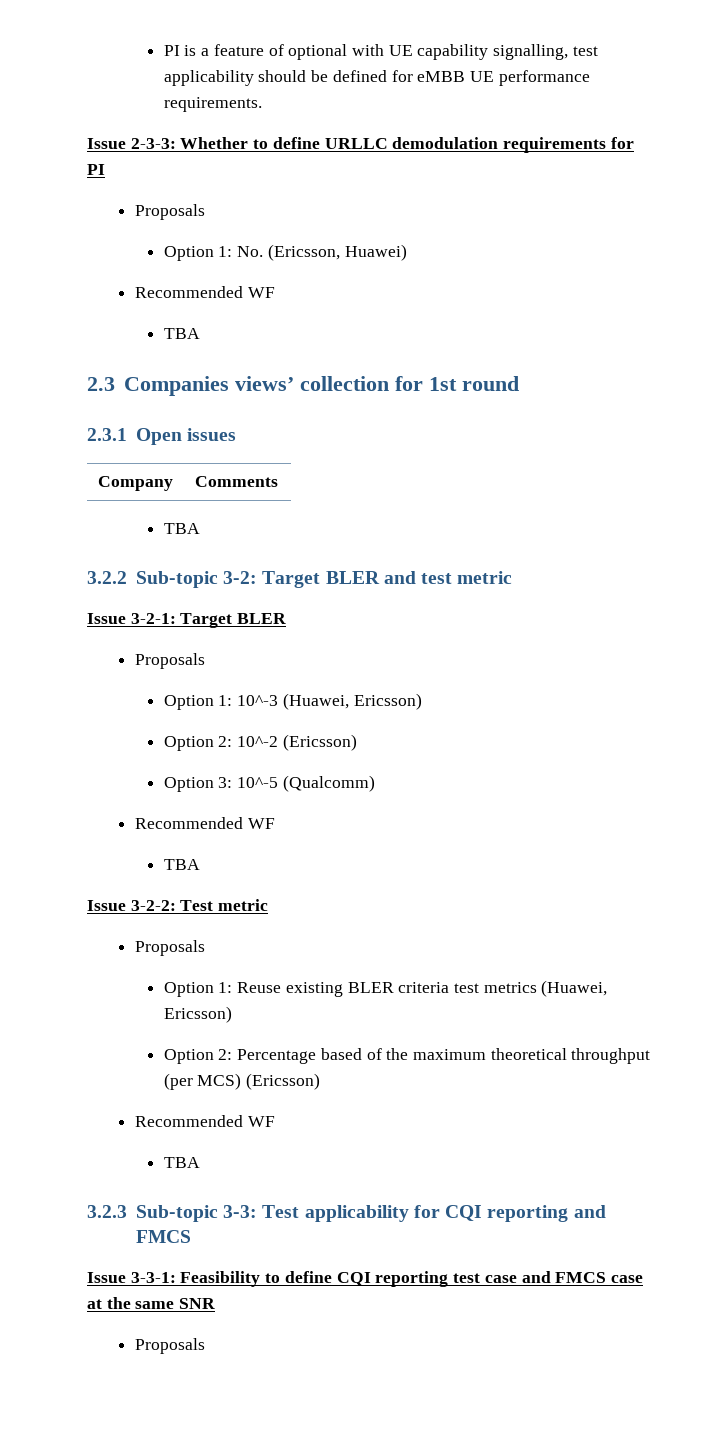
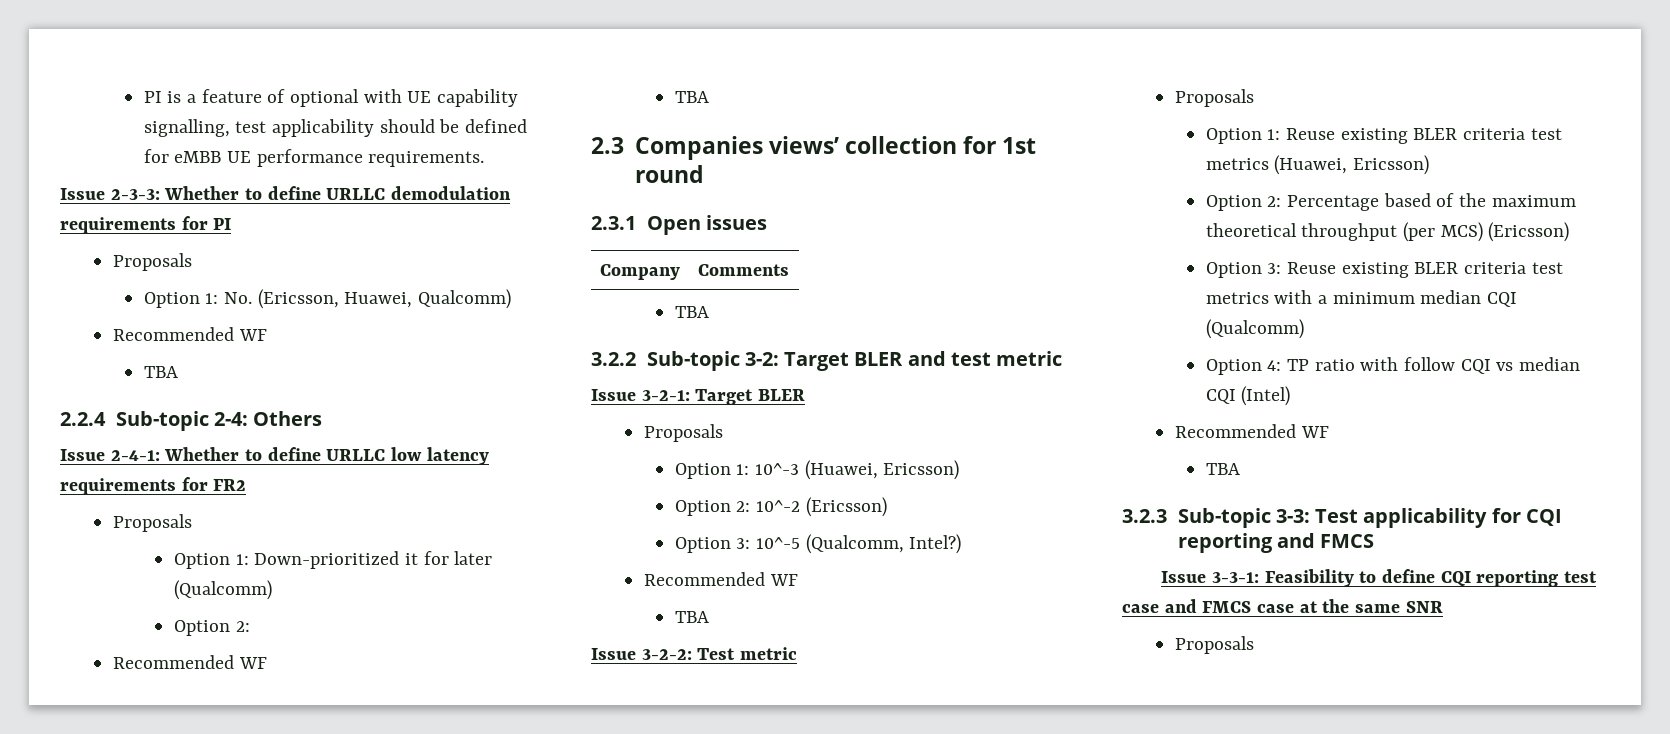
[344,244,407,261] Huawei) -> [344,289,511,309] [113,327,268,341] [143,366,178,378] [60,411,323,431] [60,447,489,465] [60,477,247,495] [113,514,193,532] [173,551,493,569] [173,580,272,600] [173,620,250,636] Huawei, Qualcomm) // Recommended WF // TBA // 2.2.4 Sub-topic 2-4: Others // Issue 2-4-1: Whether to define URLLC low latency requirements for FR2 // Proposals // Option 1: Down-prioritized it for later (Qualcomm) // Option 2:
[282,775,375,792] (Qualcomm) -> [805,534,962,554] (Qualcomm, Intel?)
(321, 1081) none -> [1205,262,1563,278] [1205,290,1517,307] [1205,319,1304,339] [1205,357,1580,375] [1205,386,1291,406] // Option 3: Reuse existing BLER criteria test metrics with a minimum median CQI (Qualcomm) // Option 4: TP ratio with follow CQI vs median CQI (Intel)

